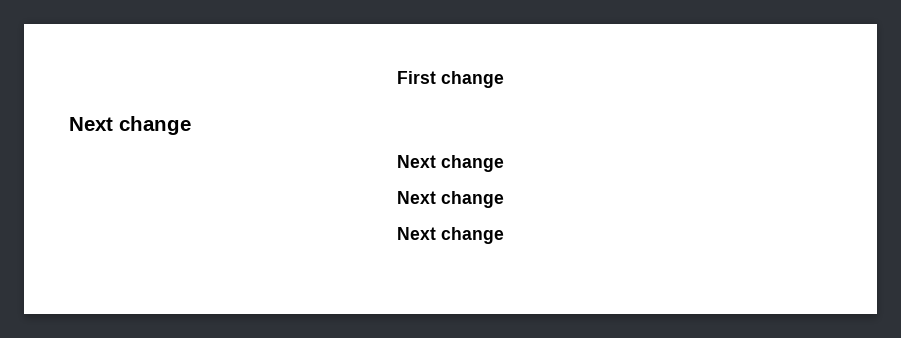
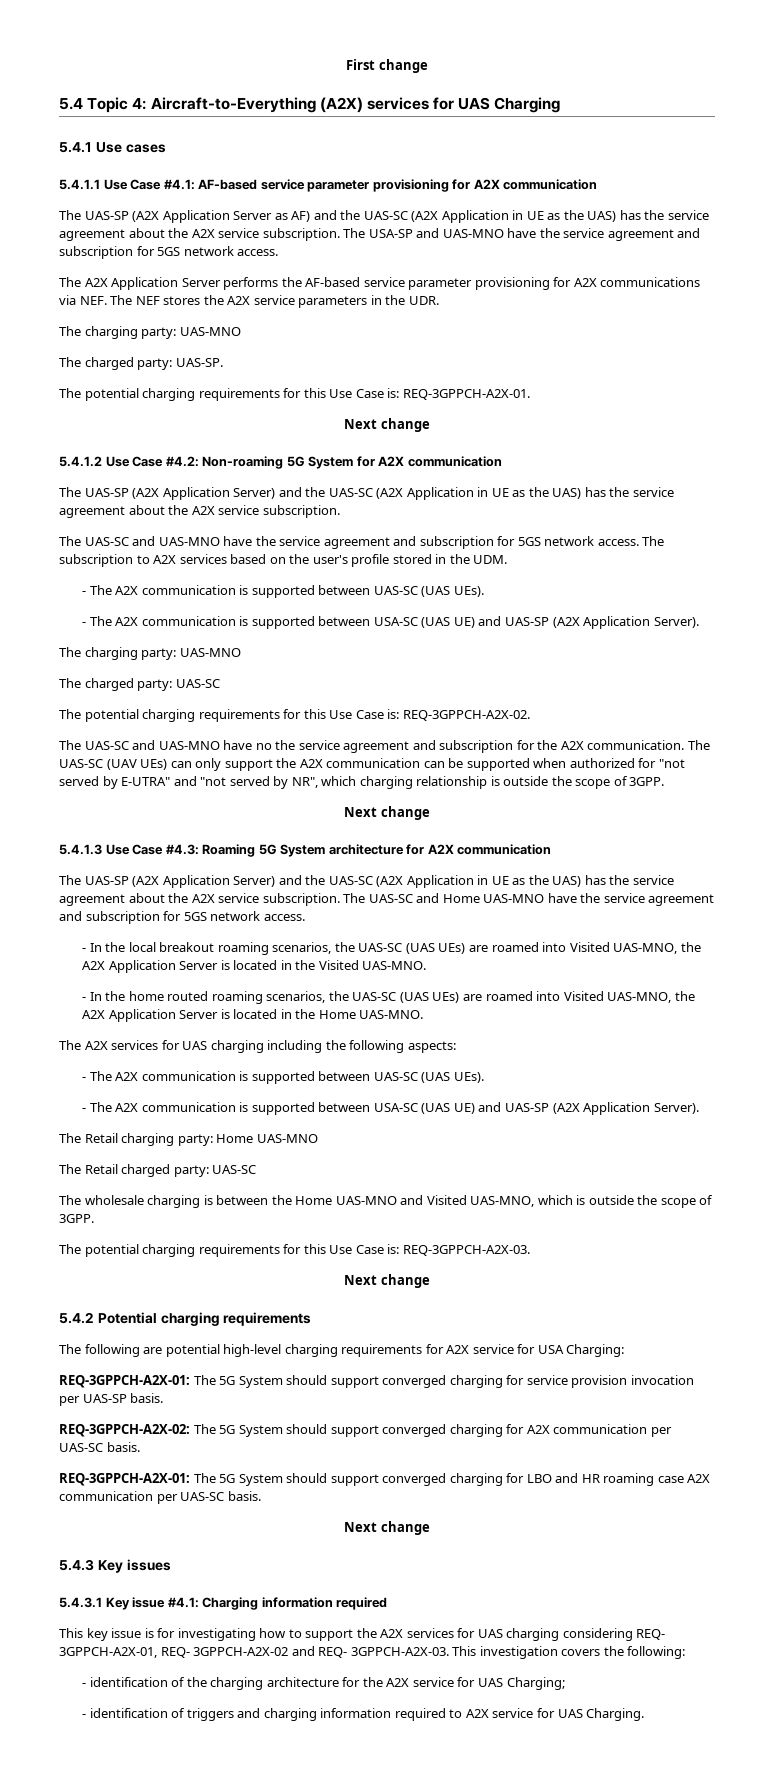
[69,116,191,135] [397,155,504,172] [397,191,504,208] [397,227,504,244] Next change // Next change // Next change // Next change -> [59,97,561,113] [59,142,166,153] [59,179,598,192] [59,210,709,223] [59,228,701,241] [59,246,279,259] [59,277,701,290] [59,295,439,308] [59,326,241,339] [59,357,223,370] [59,388,530,401] [344,418,430,432] [59,456,502,469] [59,487,674,500] [59,505,340,518] [59,536,665,549] [59,554,508,567] [82,585,484,598] [82,616,699,629] [59,647,241,660] [59,678,220,691] [59,709,530,722] [59,740,710,753] [59,758,685,771] [59,776,665,789] [344,806,430,820] [59,844,552,857] [59,875,674,888] [59,893,715,906] [59,911,305,924] [82,942,701,955] [82,960,427,973] [82,991,695,1004] [82,1009,424,1022] [59,1040,456,1053] [82,1071,484,1084] [82,1102,699,1115] [59,1133,318,1146] [59,1164,257,1177] [59,1195,714,1208] [59,1214,94,1223] [59,1244,530,1257] [344,1274,430,1288] [59,1312,312,1326] [59,1344,625,1357] [59,1375,694,1388] [59,1393,164,1406] [59,1424,672,1437] [59,1442,140,1452] [59,1473,711,1486] [59,1491,261,1504] [344,1521,430,1535] [59,1559,171,1573] [59,1597,388,1610] [59,1628,666,1641] [59,1646,686,1659] [82,1677,565,1690] [82,1708,645,1721] 5.4 Topic 4: Aircraft-to-Everything (A2X) services for UAS Charging // 5.4.1 Use cases // 5.4.1.1 Use Case #4.1: AF-based service parameter provisioning for A2X communication // The UAS-SP (A2X Application Server as AF) and the UAS-SC (A2X Application in UE as the UAS) has the service agreement about the A2X service subscription. The USA-SP and UAS-MNO have the service agreement and subscription for 5GS network access. // The A2X Application Server performs the AF-based service parameter provisioning for A2X communications via NEF. The NEF stores the A2X service parameters in the UDR. // The charging party: UAS-MNO // The charged party: UAS-SP. // The potential charging requirements for this Use Case is: REQ-3GPPCH-A2X-01. // Next change // 5.4.1.2 Use Case #4.2: Non-roaming 5G System for A2X communication // The UAS-SP (A2X Application Server) and the UAS-SC (A2X Application in UE as the UAS) has the service agreement about the A2X service subscription. // The UAS-SC and UAS-MNO have the service agreement and subscription for 5GS network access. The subscription to A2X services based on the user's profile stored in the UDM. // - The A2X communication is supported between UAS-SC (UAS UEs). // - The A2X communication is supported between USA-SC (UAS UE) and UAS-SP (A2X Application Server). // The charging party: UAS-MNO // The charged party: UAS-SC // The potential charging requirements for this Use Case is: REQ-3GPPCH-A2X-02. // The UAS-SC and UAS-MNO have no the service agreement and subscription for the A2X communication. The UAS-SC (UAV UEs) can only support the A2X communication can be supported when authorized for "not served by E-UTRA" and "not served by NR", which charging relationship is outside the scope of 3GPP. // Next change // 5.4.1.3 Use Case #4.3: Roaming 5G System architecture for A2X communication // The UAS-SP (A2X Application Server) and the UAS-SC (A2X Application in UE as the UAS) has the service agreement about the A2X service subscription. The UAS-SC and Home UAS-MNO have the service agreement and subscription for 5GS network access. // - In the local breakout roaming scenarios, the UAS-SC (UAS UEs) are roamed into Visited UAS-MNO, the A2X Application Server is located in the Visited UAS-MNO. // - In the home routed roaming scenarios, the UAS-SC (UAS UEs) are roamed into Visited UAS-MNO, the A2X Application Server is located in the Home UAS-MNO. // The A2X services for UAS charging including the following aspects: // - The A2X communication is supported between UAS-SC (UAS UEs). // - The A2X communication is supported between USA-SC (UAS UE) and UAS-SP (A2X Application Server). // The Retail charging party: Home UAS-MNO // The Retail charged party: UAS-SC // The wholesale charging is between the Home UAS-MNO and Visited UAS-MNO, which is outside the scope of 3GPP. // The potential charging requirements for this Use Case is: REQ-3GPPCH-A2X-03. // Next change // 5.4.2 Potential charging requirements // The following are potential high-level charging requirements for A2X service for USA Charging: // REQ-3GPPCH-A2X-01: The 5G System should support converged charging for service provision invocation per UAS-SP basis. // REQ-3GPPCH-A2X-02: The 5G System should support converged charging for A2X communication per UAS-SC basis. // REQ-3GPPCH-A2X-01: The 5G System should support converged charging for LBO and HR roaming case A2X communication per UAS-SC basis. // Next change // 5.4.3 Key issues // 5.4.3.1 Key issue #4.1: Charging information required // This key issue is for investigating how to support the A2X services for UAS charging considering REQ- 3GPPCH-A2X-01, REQ- 3GPPCH-A2X-02 and REQ- 3GPPCH-A2X-03. This investigation covers the following: // - identification of the charging architecture for the A2X service for UAS Charging; // - identification of triggers and charging information required to A2X service for UAS Charging.

